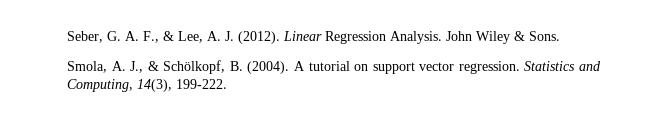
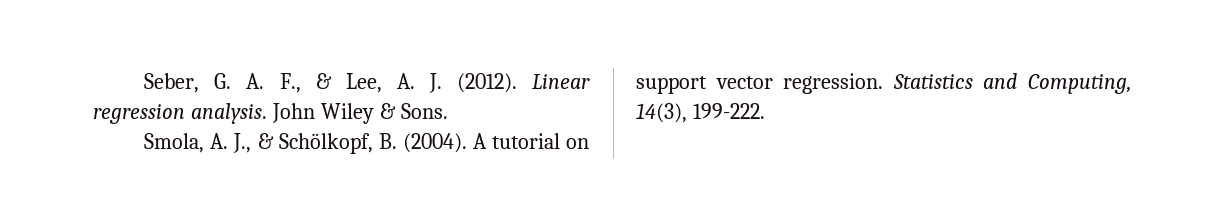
[325,31,442,44] Regression Analysis. -> [93,103,267,124] regression analysis.

